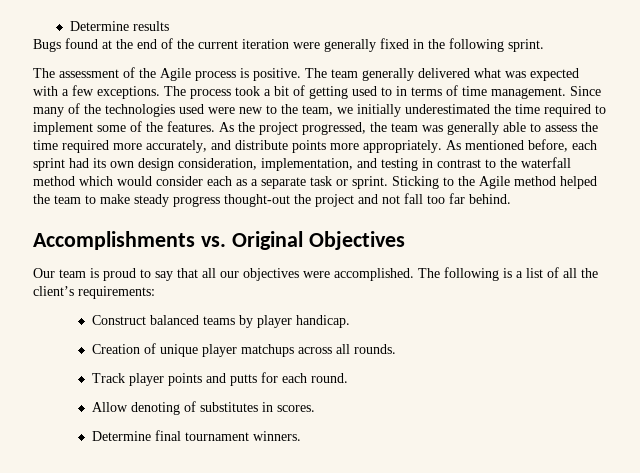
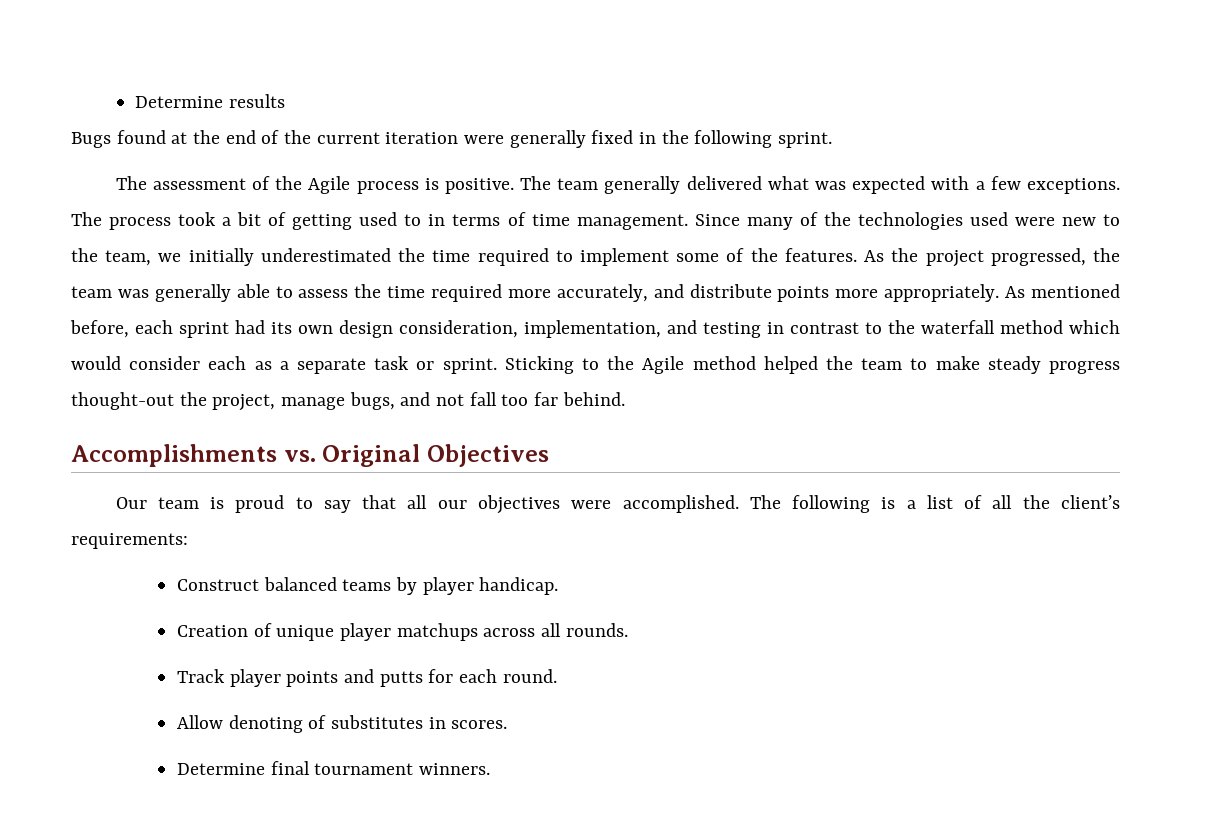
[315,194,354,207] project -> [212,392,395,411] project, manage bugs,

